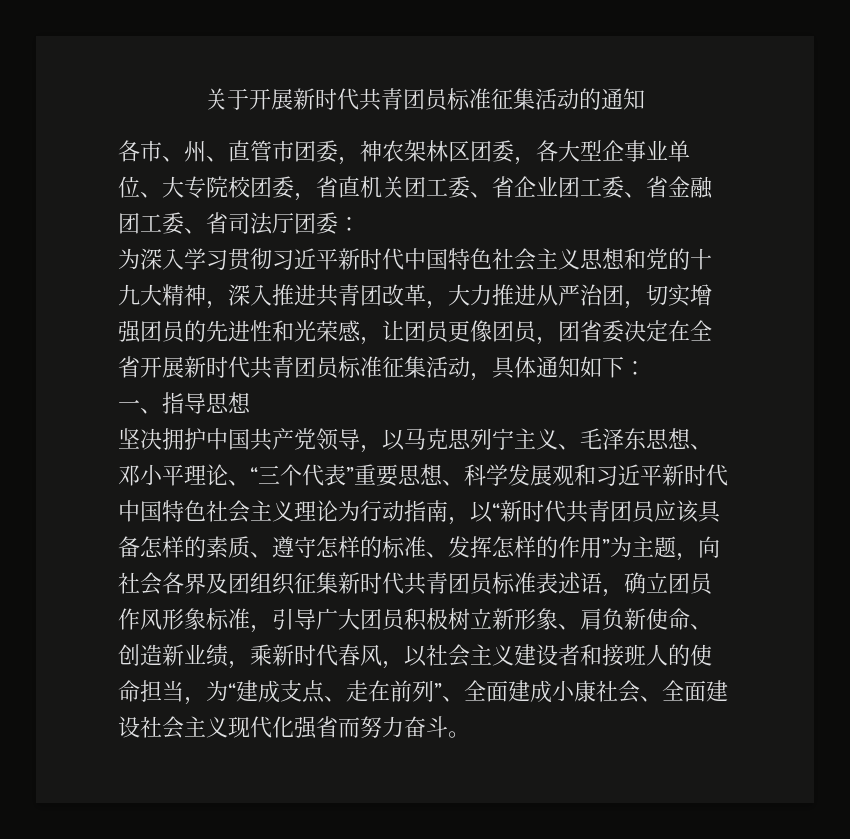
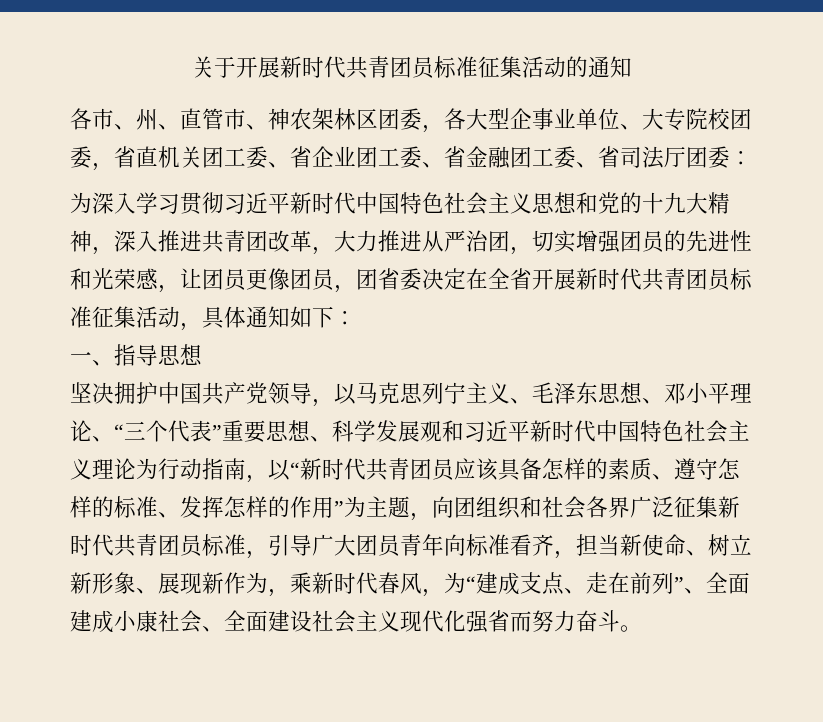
[294,140,360,165] 团委， -> [246,124,268,130] 、
[118,572,295,595] 社会各界及团组织 -> [454,496,674,519] 团组织和社会各界广泛
[536,572,714,597] [118,608,712,633] [118,644,712,669] [118,680,184,702] 表述语，确立团员作风形象标准，引导广大团员积极树立新形象、肩负新使命、创造新业绩，乘新时代春风，以社会主义建设者和接班人的使命担当 -> [246,534,752,559] [70,572,422,597] ，引导广大团员青年向标准看齐，担当新使命、树立新形象、展现新作为，乘新时代春风

